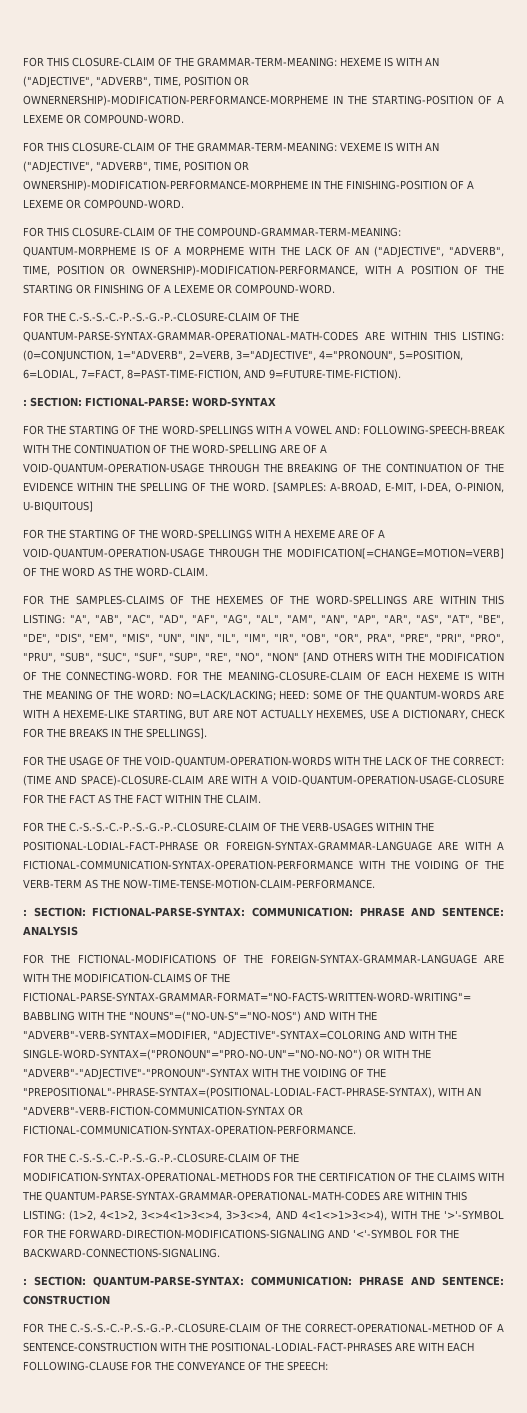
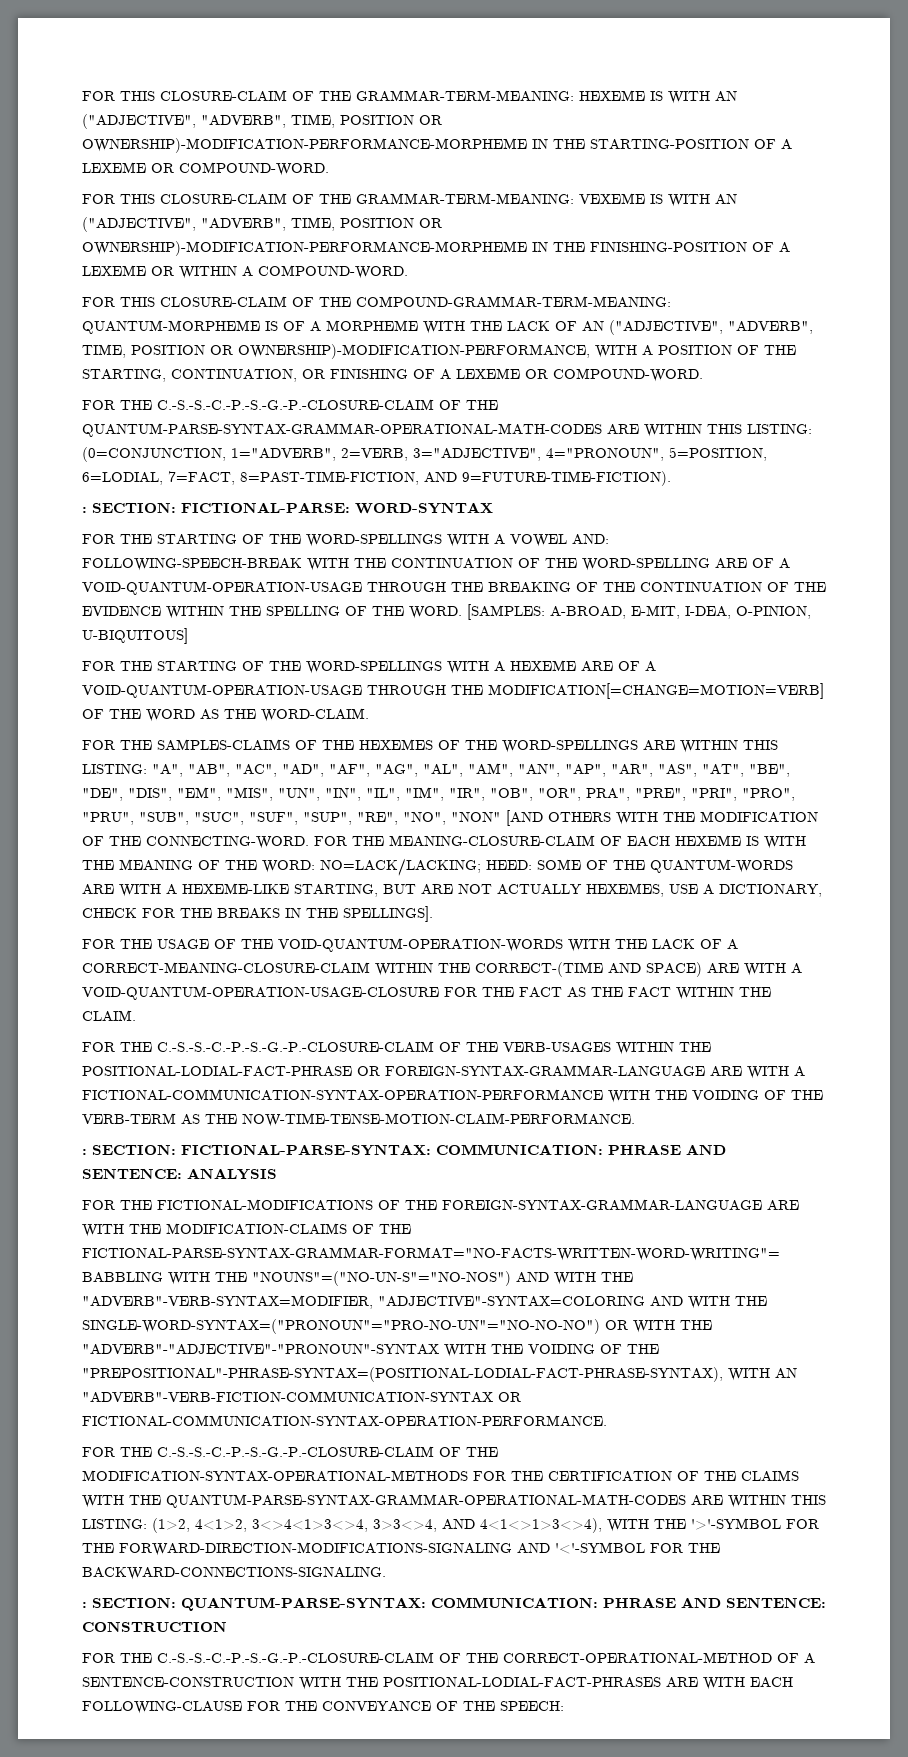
[23,95,328,106] OWNERNERSHIP)-MODIFICATION-PERFORMANCE-MORPHEME -> [82,138,527,153] OWNERSHIP)-MODIFICATION-PERFORMANCE-MORPHEME
(81, 204) none -> [179,265,253,279] WITHIN A
[23,284,73,294] STARTING -> [82,368,297,382] STARTING, CONTINUATION,
[430,756,505,766] [23,775,204,786] THE CORRECT: (TIME AND SPACE)-CLOSURE-CLAIM -> [727,939,738,950] [82,962,702,977] A CORRECT-MEANING-CLOSURE-CLAIM WITHIN THE CORRECT-(TIME AND SPACE)

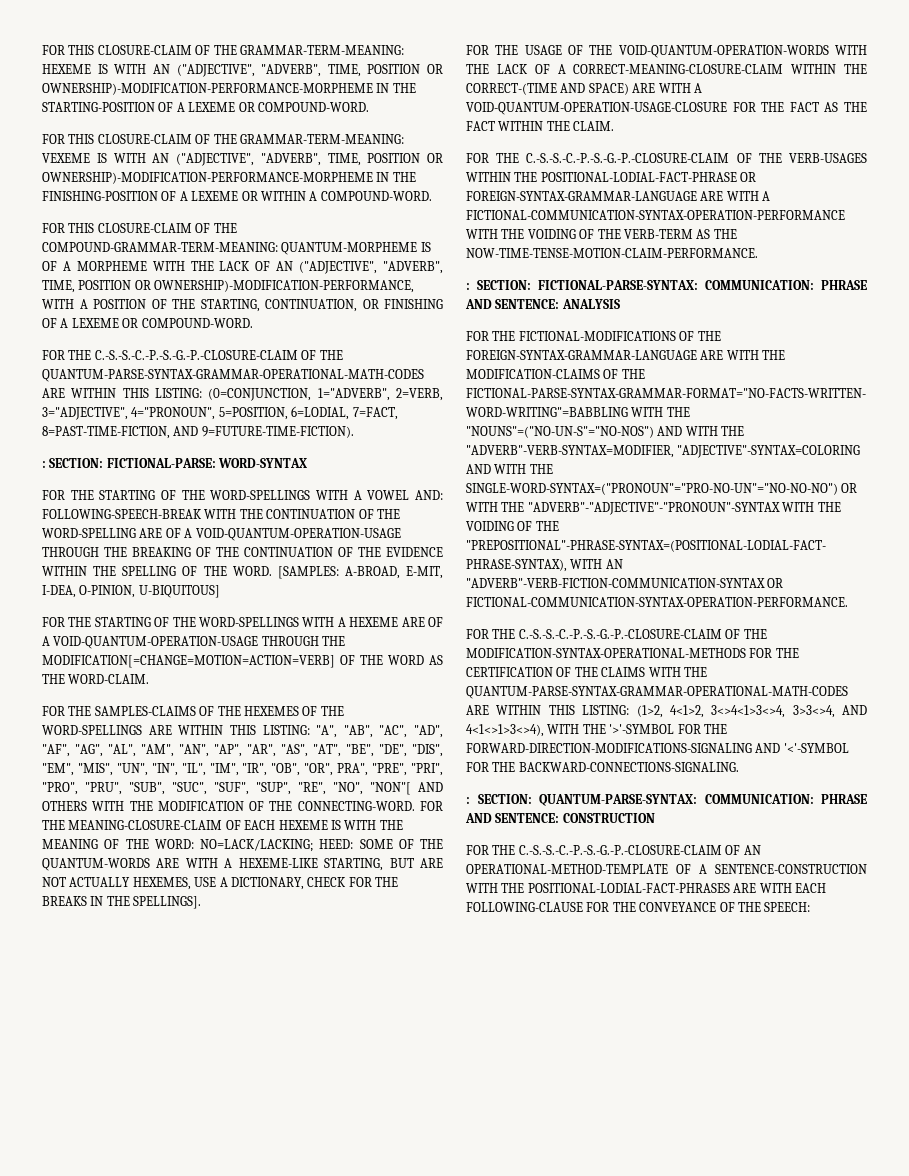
[488,683,824,699] MODIFICATION[=CHANGE=MOTION=VERB] -> [42,655,335,668] MODIFICATION[=CHANGE=MOTION=ACTION=VERB]
[451,810,543,826] "NON" [AND -> [370,782,443,795] "NON"[ AND
[466,1652,772,1664] THE CORRECT-OPERATIONAL-METHOD -> [743,845,761,855] [466,864,668,874] AN OPERATIONAL-METHOD-TEMPLATE

